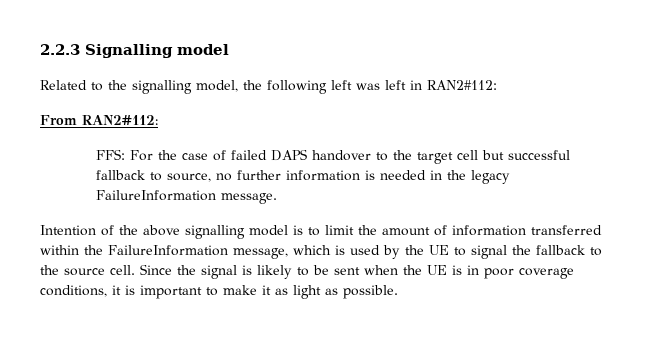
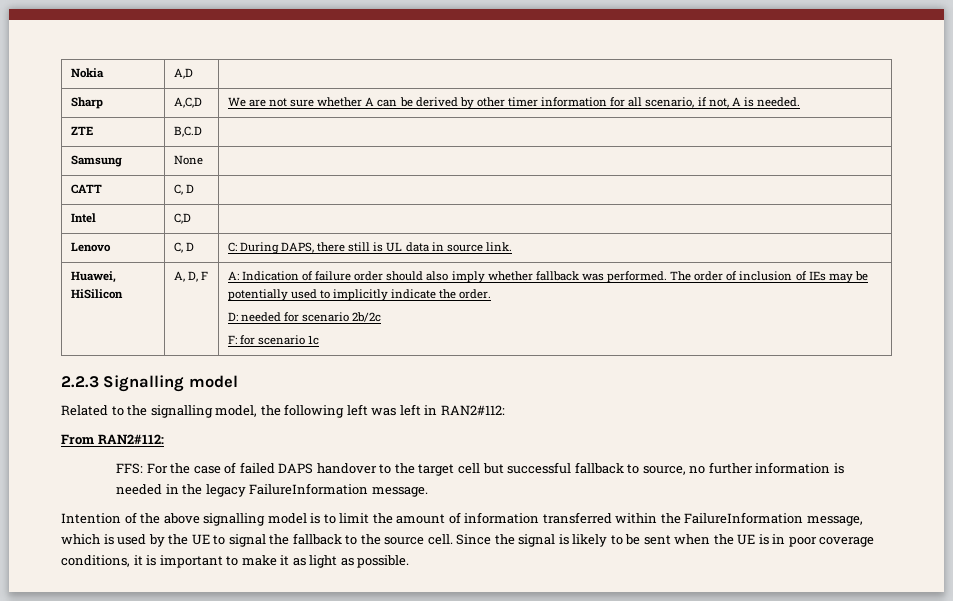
(40, 49) none -> [70,68,104,78] [173,68,193,79] [70,97,103,109] [173,97,202,108] [227,97,800,109] [70,126,93,135] [173,126,202,137] [70,155,122,167] [173,155,203,165] [70,184,102,194] [173,184,194,195] [70,213,96,223] [173,213,191,224] [70,242,111,252] [173,242,194,253] [227,242,512,254] [70,271,116,283] [70,289,123,299] [173,271,209,282] [227,271,868,283] [227,289,492,301] [227,312,382,322] [227,335,320,345] Nokia | A,D | // Sharp | A,C,D | We are not sure whether A can be derived by other timer information for all scenario, if not, A is needed. // ZTE | B,C.D | // Samsung | None | // CATT | C, D | // Intel | C,D | // Lenovo | C, D | C: During DAPS, there still is UL data in source link. // Huawei, HiSilicon | A, D, F | A: Indication of failure order should also imply whether fallback was performed. The order of inclusion of IEs may be potentially used to implicitly indicate the order. // D: needed for scenario 2b/2c // F: for scenario 1c //

